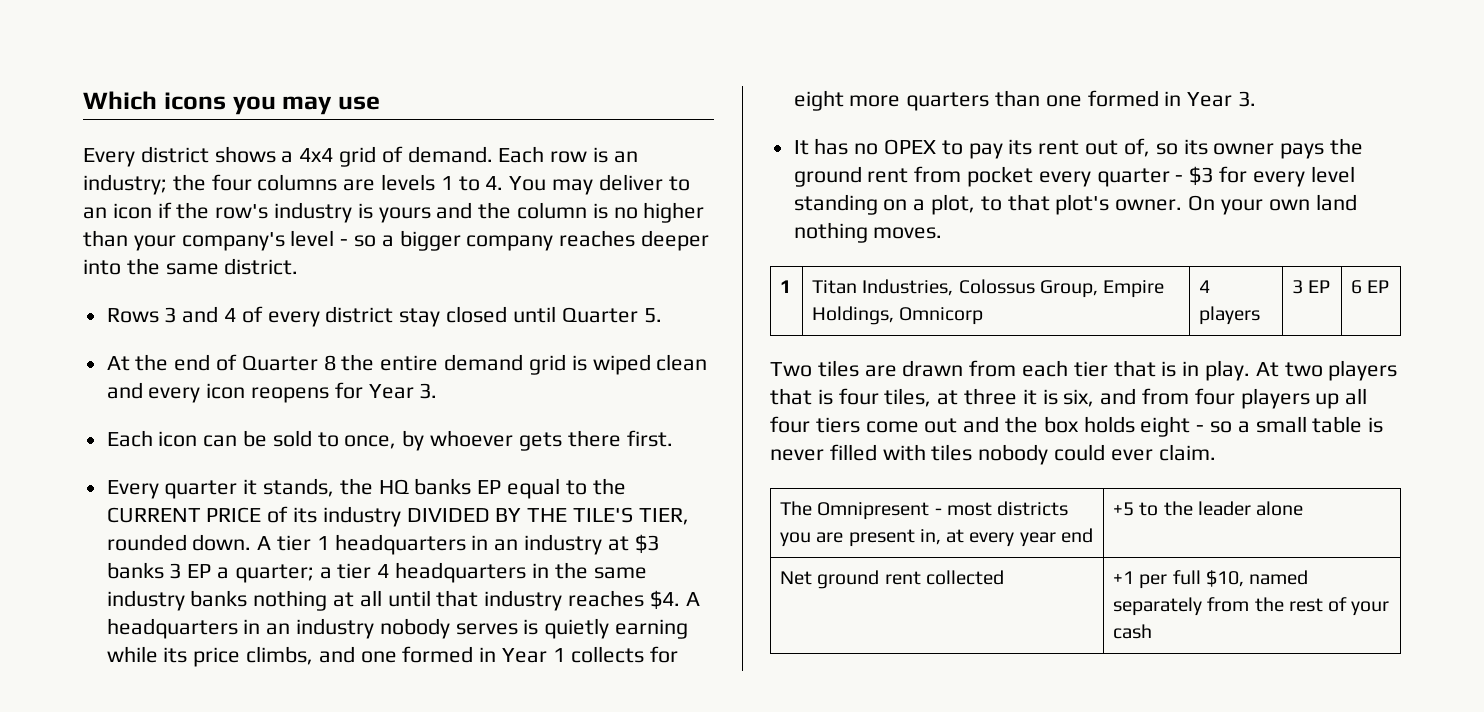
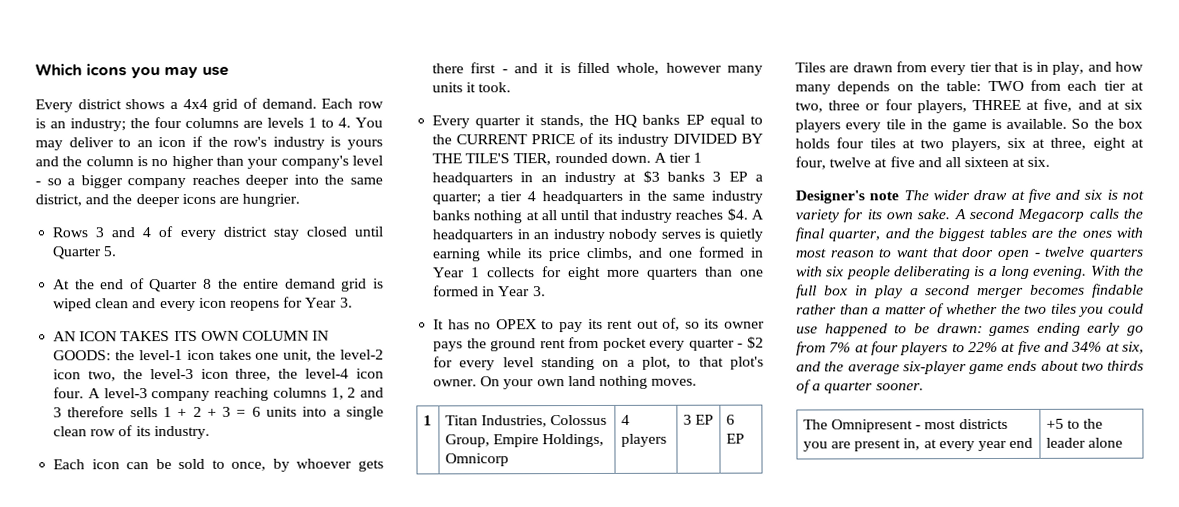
[224,258,299,275] district. -> [35,193,301,208] district, and the deeper icons are hungrier.
(438, 391) none -> [53,330,330,342] [53,349,384,362] [53,368,384,382] [53,387,384,402] [53,406,384,420] [53,425,210,440] // AN ICON TAKES ITS OWN COLUMN IN GOODS: the level-1 icon takes one unit, the level-2 icon two, the level-3 icon three, the level-4 icon four. A level-3 company reaching columns 1, 2 and 3 therefore sells 1 + 2 + 3 = 6 units into a single clean row of its industry.
[626,430,673,447] first. -> [470,61,763,76] [432,82,512,93] first - and it is filled whole, however many units it took.
[1189,166,1214,186] $3 -> [747,336,764,349] $2
[770,360,859,377] Two tiles -> [795,62,826,73] Tiles
[1022,360,1069,377] each -> [930,65,967,76] every
[1205,360,1398,381] [770,388,1368,409] [770,416,1384,437] [770,444,1216,465] play. At two players that is four tiles, at three it is six, and from four players up all four tiers come out and the box holds eight - so a small table is never filled with tiles nobody could ever claim. -> [1052,61,1144,75] [795,79,1144,95] [795,98,1143,114] [795,118,1143,133] [795,137,1144,152] [795,156,1051,170] [795,188,1144,204] [795,208,1143,223] [795,227,1143,242] [795,246,1144,261] [796,265,1144,280] [796,283,1144,299] [796,303,1144,318] [796,322,1144,337] [796,340,1144,356] [796,360,1144,375] [796,379,924,394] play, and how many depends on the table: TWO from each tier at two, three or four players, THREE at five, and at six players every tile in the game is available. So the box holds four tiles at two players, six at three, eight at four, twelve at five and all sixteen at six. // Designer's note The wider draw at five and six is not variety for its own sake. A second Megacorp calls the final quarter, and the biggest tables are the ones with most reason to want that door open - twelve quarters with six people deliberating is a long evening. With the full box in play a second merger becomes findable rather than a matter of whether the two tiles you could use happened to be drawn: games ending early go from 7% at four players to 22% at five and 34% at six, and the average six-player game ends about two thirds of a quarter sooner.
[780,570,1004,589] [1113,570,1309,589] [1113,597,1390,616] [1113,624,1153,639] // Net ground rent collected | +1 per full $10, named separately from the rest of your cash -> (1123, 442) none

